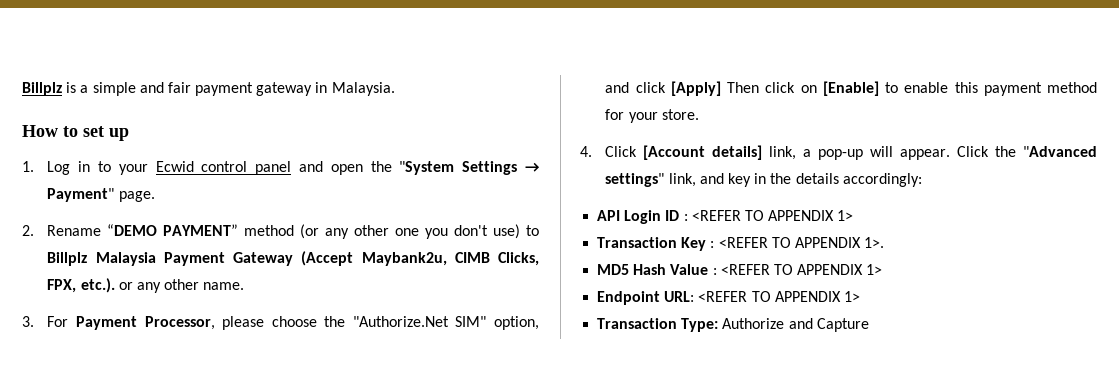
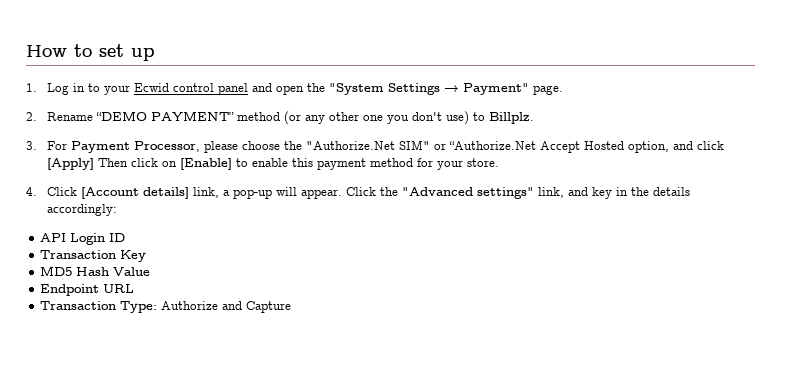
[22,82,395,96] Billplz is a simple and fair payment gateway in Malaysia. // -> (26, 51) none
[47,251,539,266] [47,278,245,293] Billplz Malaysia Payment Gateway (Accept Maybank2u, CIMB Clicks, FPX, etc.). or any other name. -> [489,112,535,124] Billplz.
(487, 321) none -> [434,141,625,153] or “Authorize.Net Accept Hosted
[683,210,854,221] [597,237,885,251] [597,264,883,275] [597,291,860,305] : <REFER TO APPENDIX 1> // Transaction Key : <REFER TO APPENDIX 1>. // MD5 Hash Value : <REFER TO APPENDIX 1> // Endpoint URL: <REFER TO APPENDIX 1> -> [40,250,147,262] [40,266,151,276] [40,284,135,296] // Transaction Key // MD5 Hash Value // Endpoint URL

